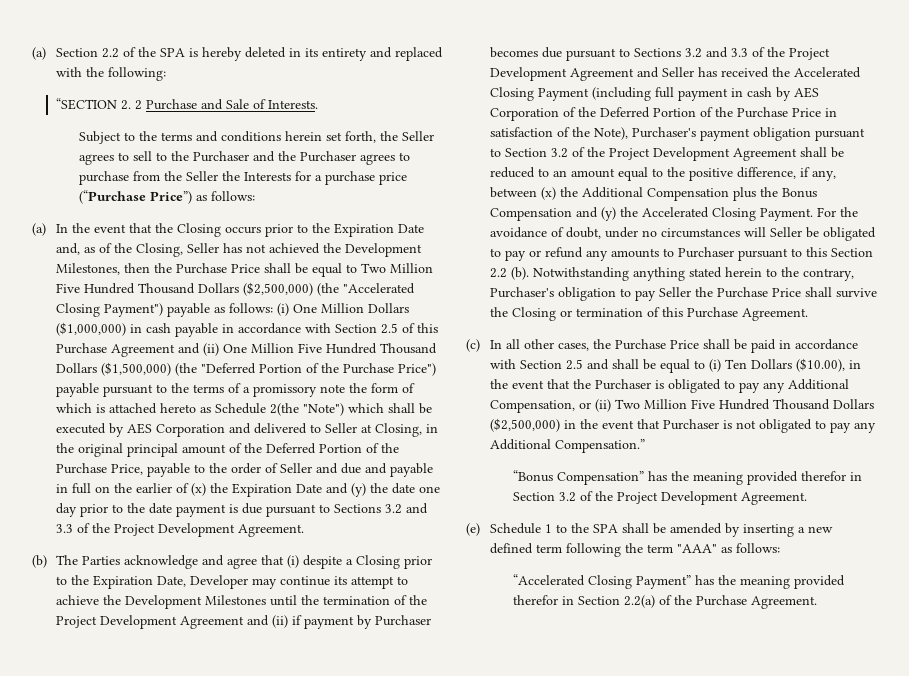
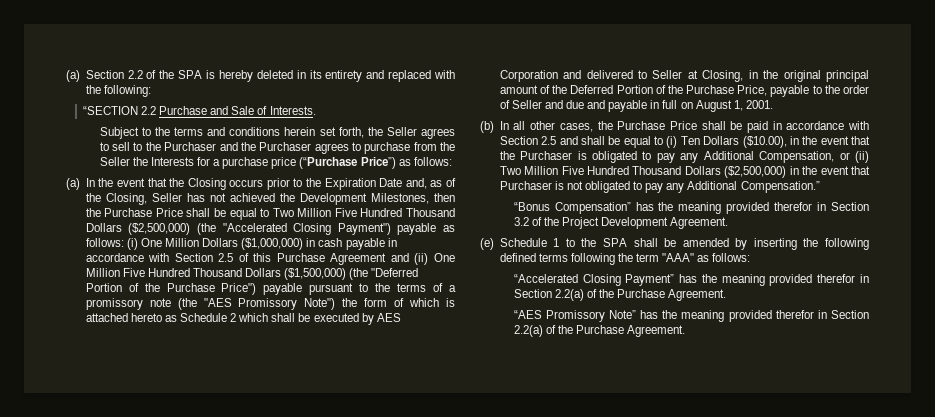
[120,100,142,110] 2. 2 -> [140,106,156,115] 2.2
(345, 388) none -> [177,298,336,310] (the "AES Promissory Note")
[269,403,344,416] 2(the "Note") -> [230,313,237,322] 2
[113,483,440,497] [55,503,428,517] [55,523,304,537] [32,555,432,569] [55,575,408,589] [55,595,427,609] [55,615,431,629] [489,47,830,61] [489,67,861,81] [489,87,819,101] [489,107,837,121] [489,127,865,141] [489,147,844,161] [489,167,836,181] [489,187,817,201] [489,207,858,221] [489,227,876,241] [489,247,873,261] [489,267,854,281] [489,287,877,301] [489,307,808,321] [466,339,480,352] the earlier of (x) the Expiration Date and (y) the date one day prior to the date payment is due pursuant to Sections 3.2 and 3.3 of the Project Development Agreement. // (b) The Parties acknowledge and agree that (i) despite a Closing prior to the Expiration Date, Developer may continue its attempt to achieve the Development Milestones until the termination of the Project Development Agreement and (ii) if payment by Purchaser becomes due pursuant to Sections 3.2 and 3.3 of the Project Development Agreement and Seller has received the Accelerated Closing Payment (including full payment in cash by AES Corporation of the Deferred Portion of the Purchase Price in satisfaction of the Note), Purchaser's payment obligation pursuant to Section 3.2 of the Project Development Agreement shall be reduced to an amount equal to the positive difference, if any, between (x) the Additional Compensation plus the Bonus Compensation and (y) the Accelerated Closing Payment. For the avoidance of doubt, under no circumstances will Seller be obligated to pay or refund any amounts to Purchaser pursuant to this Section 2.2 (b). Notwithstanding anything stated herein to the contrary, Purchaser's obligation to pay Seller the Purchase Price shall survive the Closing or termination of this Purchase Agreement. // (c) -> [695,100,773,112] [480,121,494,133] August 1, 2001. // (b)
[797,526,833,533] [489,543,562,554] a new defined term -> [803,238,869,250] [499,253,568,262] the following defined terms
(818, 602) none -> [513,310,869,322] [513,325,686,337] // “AES Promissory Note” has the meaning provided therefor in Section 2.2(a) of the Purchase Agreement.

